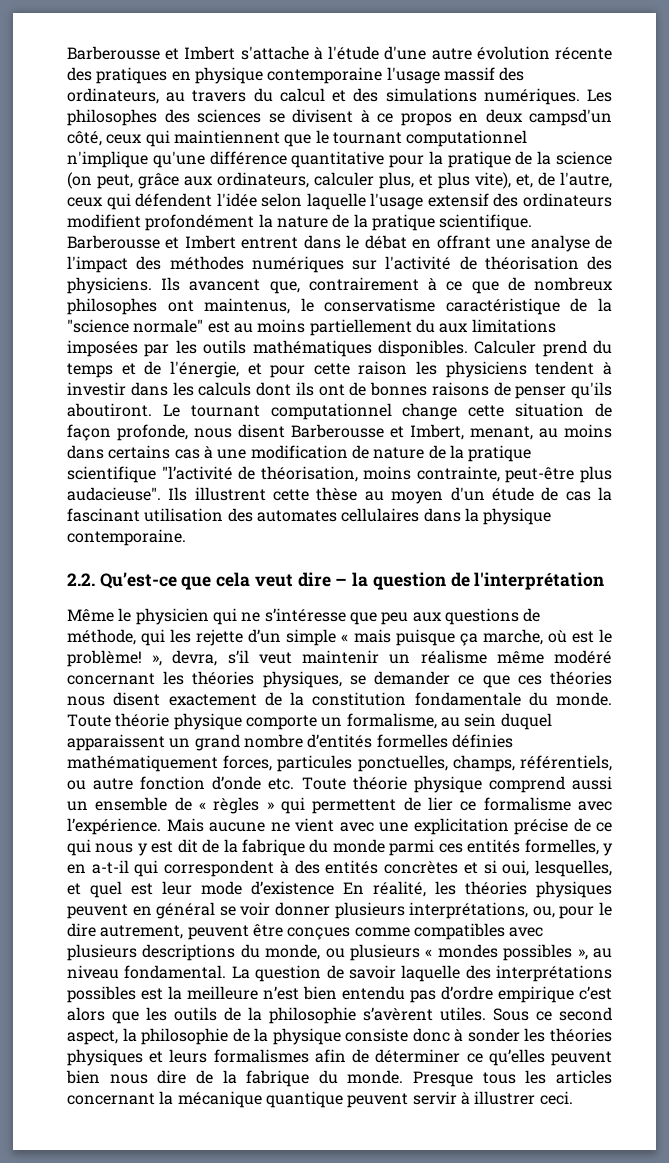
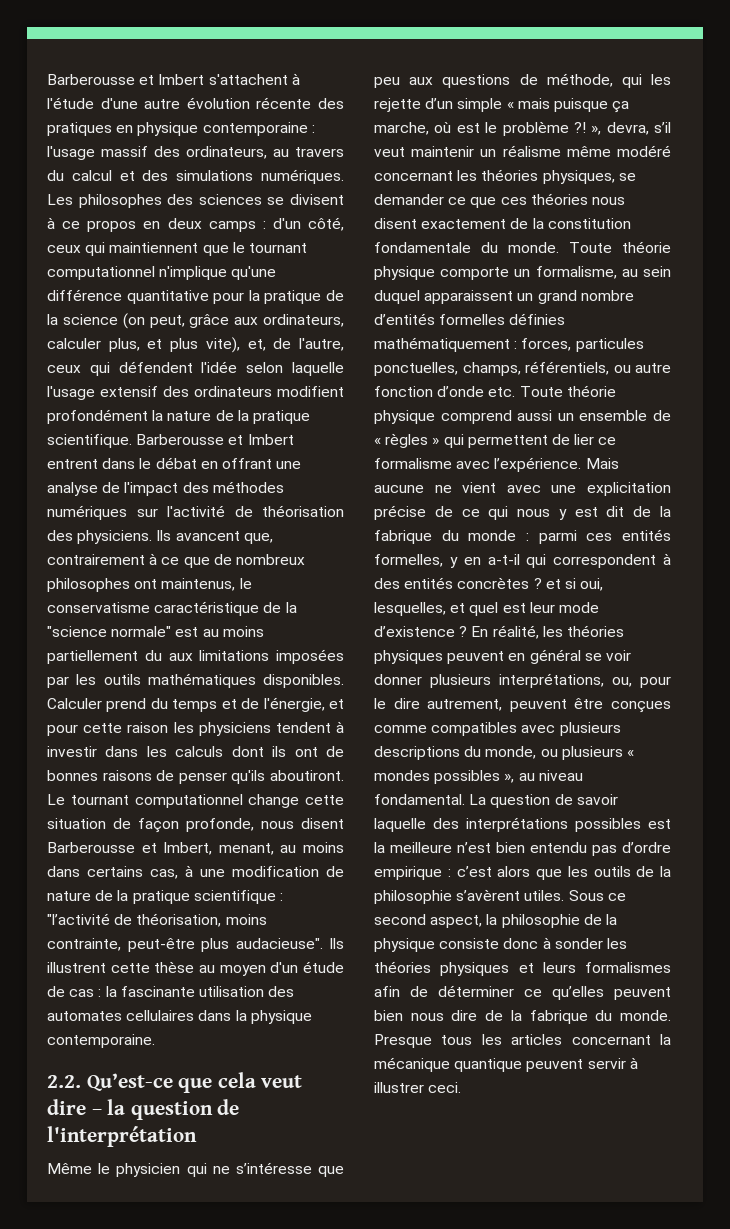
[67,46,309,60] Barberousse et Imbert s'attache -> [47,74,288,85] Barberousse et Imbert s'attachent
(383, 75) none -> [311,125,315,133] :
[529,109,612,126] campsd'un -> [208,218,301,232] camps : d'un
[174,449,200,459] cas -> [150,869,178,879] cas,
(156, 474) none -> [279,893,283,901] :
[598,487,613,501] [67,508,140,522] la fascinant -> [98,986,195,997] : la fascinante
[67,650,142,667] problème! -> [502,121,586,136] problème ?!
(218, 763) none -> [514,341,518,349] :
(385, 846) none -> [526,533,529,541] :
(459, 867) none -> [533,578,542,589] ?
(334, 888) none -> [459,626,468,637] ?
(574, 994) none -> [447,869,451,877] :

